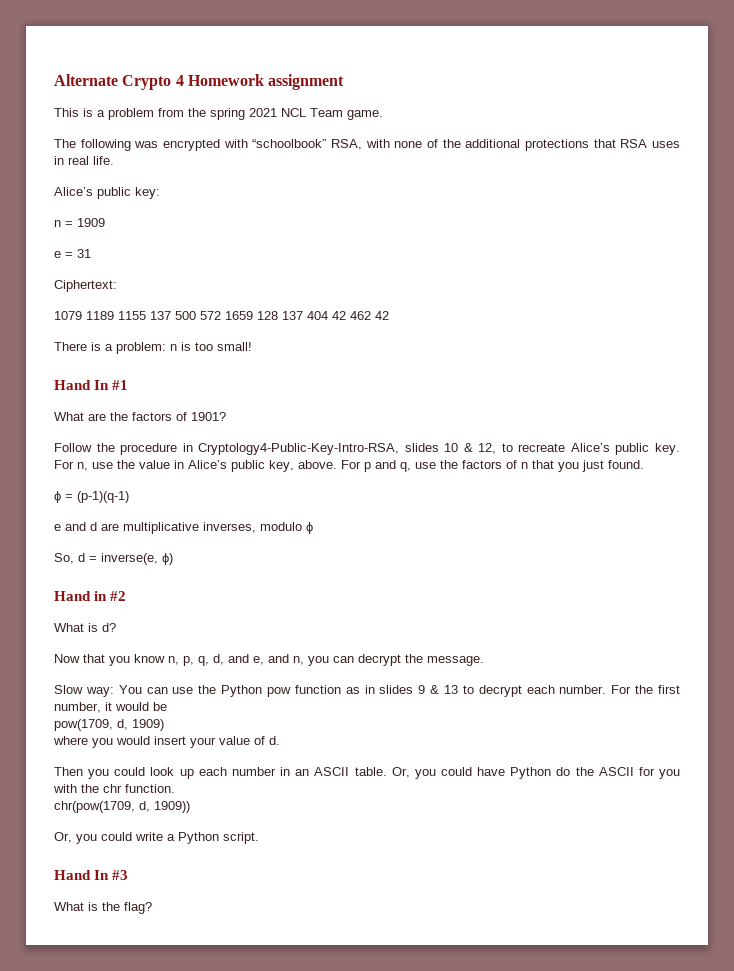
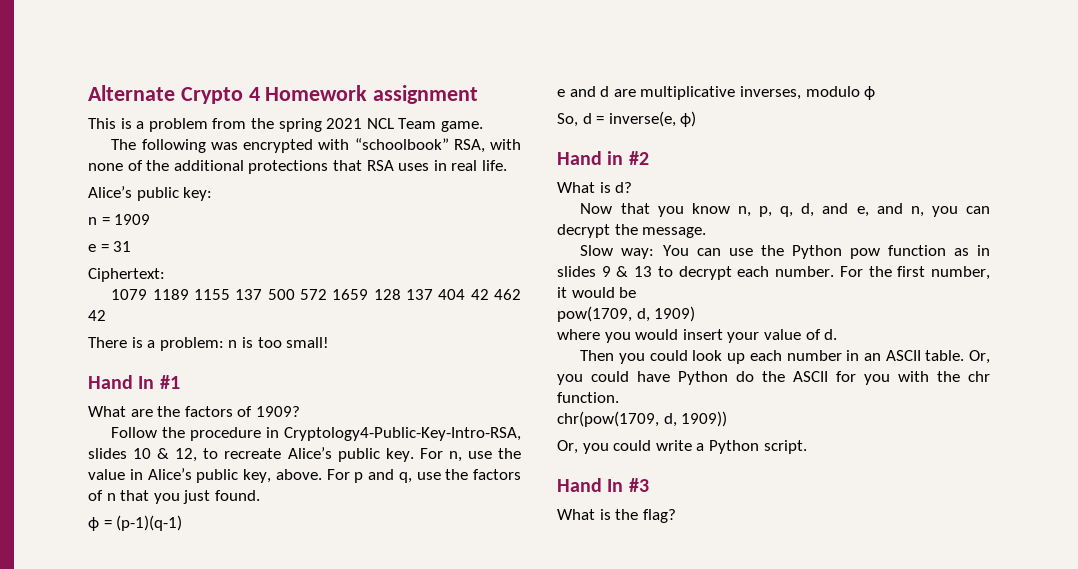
[191,412,226,421] 1901? -> [255,406,300,417] 1909?

